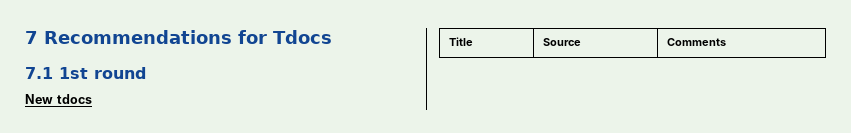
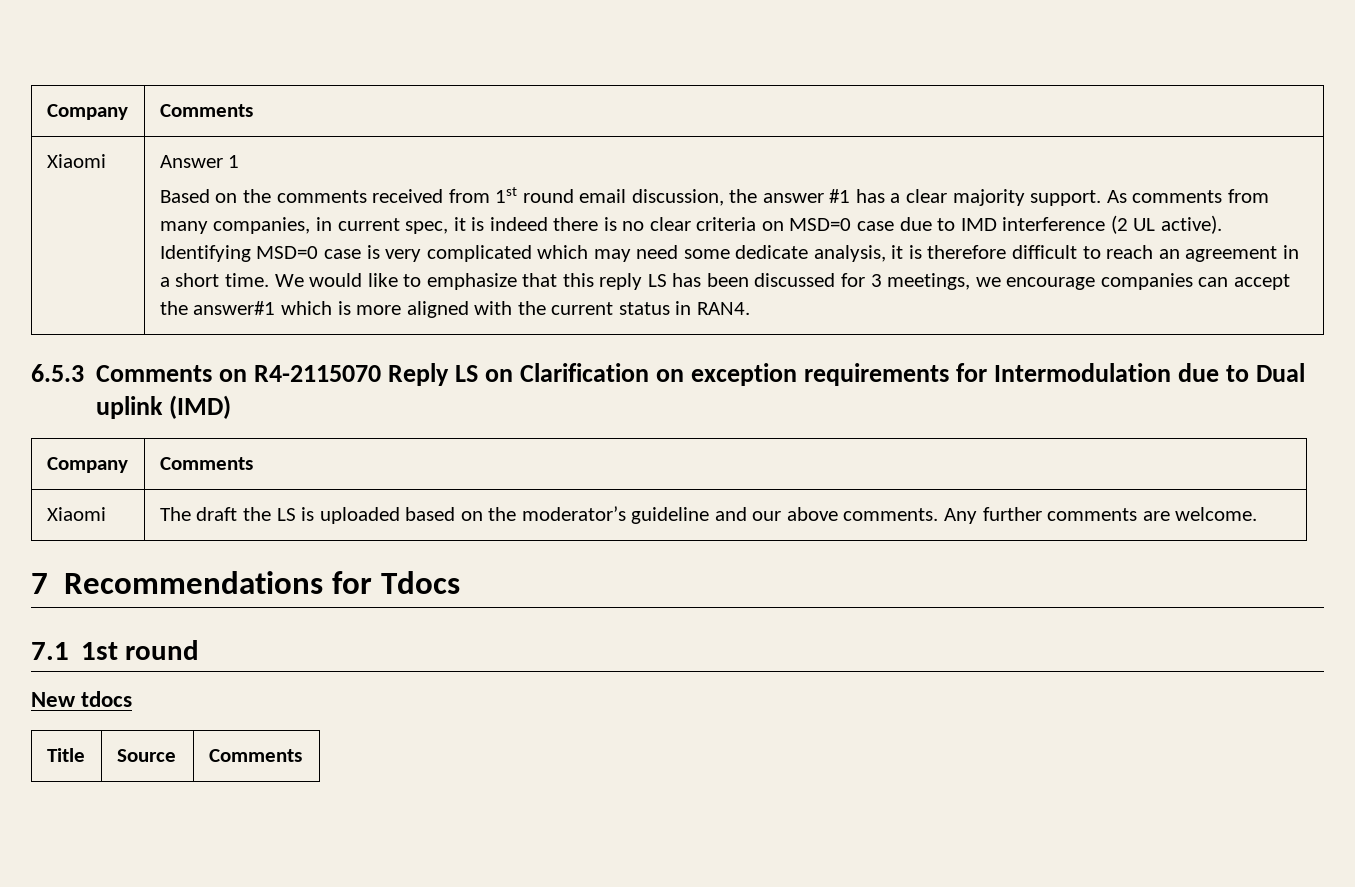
(25, 37) none -> [46,104,128,120] [159,104,253,117] [46,154,106,168] [159,155,240,168] [159,187,1269,206] [159,215,1222,234] [159,245,1299,262] [159,273,1290,290] [159,301,750,318] [31,363,1305,386] [95,395,231,419] [46,457,128,473] [159,457,253,470] [46,507,106,521] [159,506,1258,524] Company | Comments // Xiaomi | Answer 1 // Based on the comments received from 1st round email discussion, the answer #1 has a clear majority support. As comments from many companies, in current spec, it is indeed there is no clear criteria on MSD=0 case due to IMD interference (2 UL active). Identifying MSD=0 case is very complicated which may need some dedicate analysis, it is therefore difficult to reach an agreement in a short time. We would like to emphasize that this reply LS has been discussed for 3 meetings, we encourage companies can accept the answer#1 which is more aligned with the current status in RAN4. // 6.5.3 Comments on R4-2115070 Reply LS on Clarification on exception requirements for Intermodulation due to Dual uplink (IMD) // Company | Comments // Xiaomi | The draft the LS is uploaded based on the moderator’s guideline and our above comments. Any further comments are welcome. //

